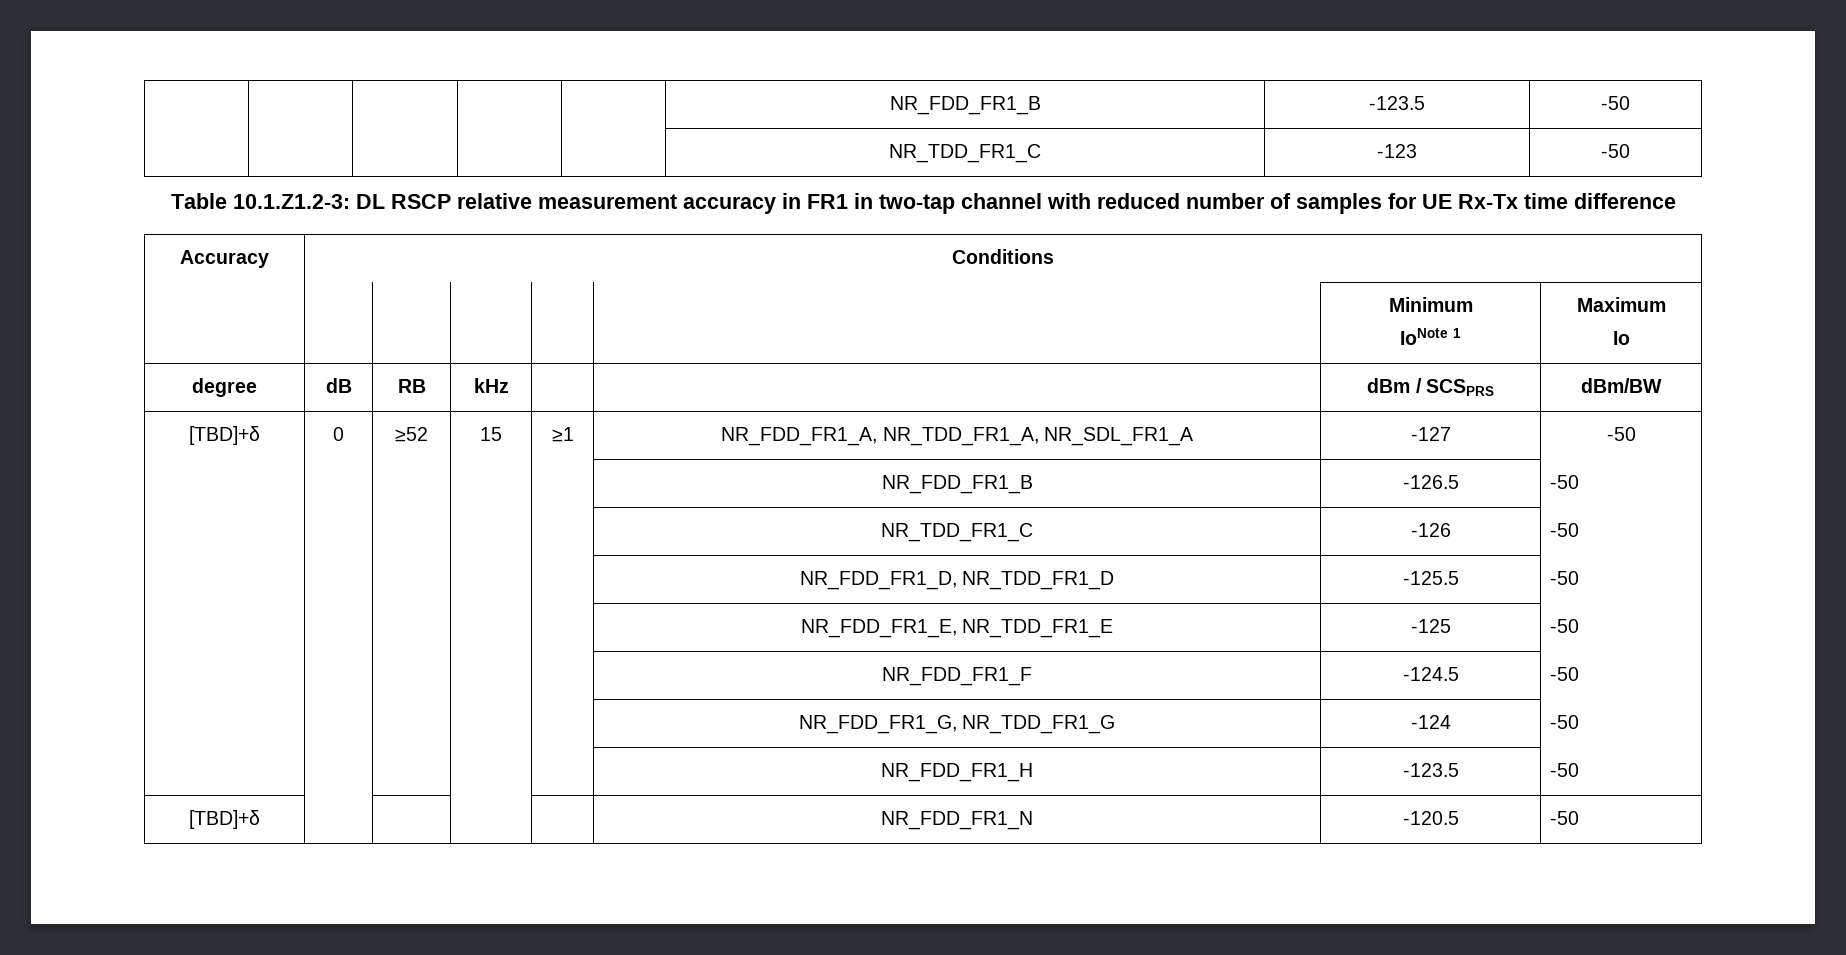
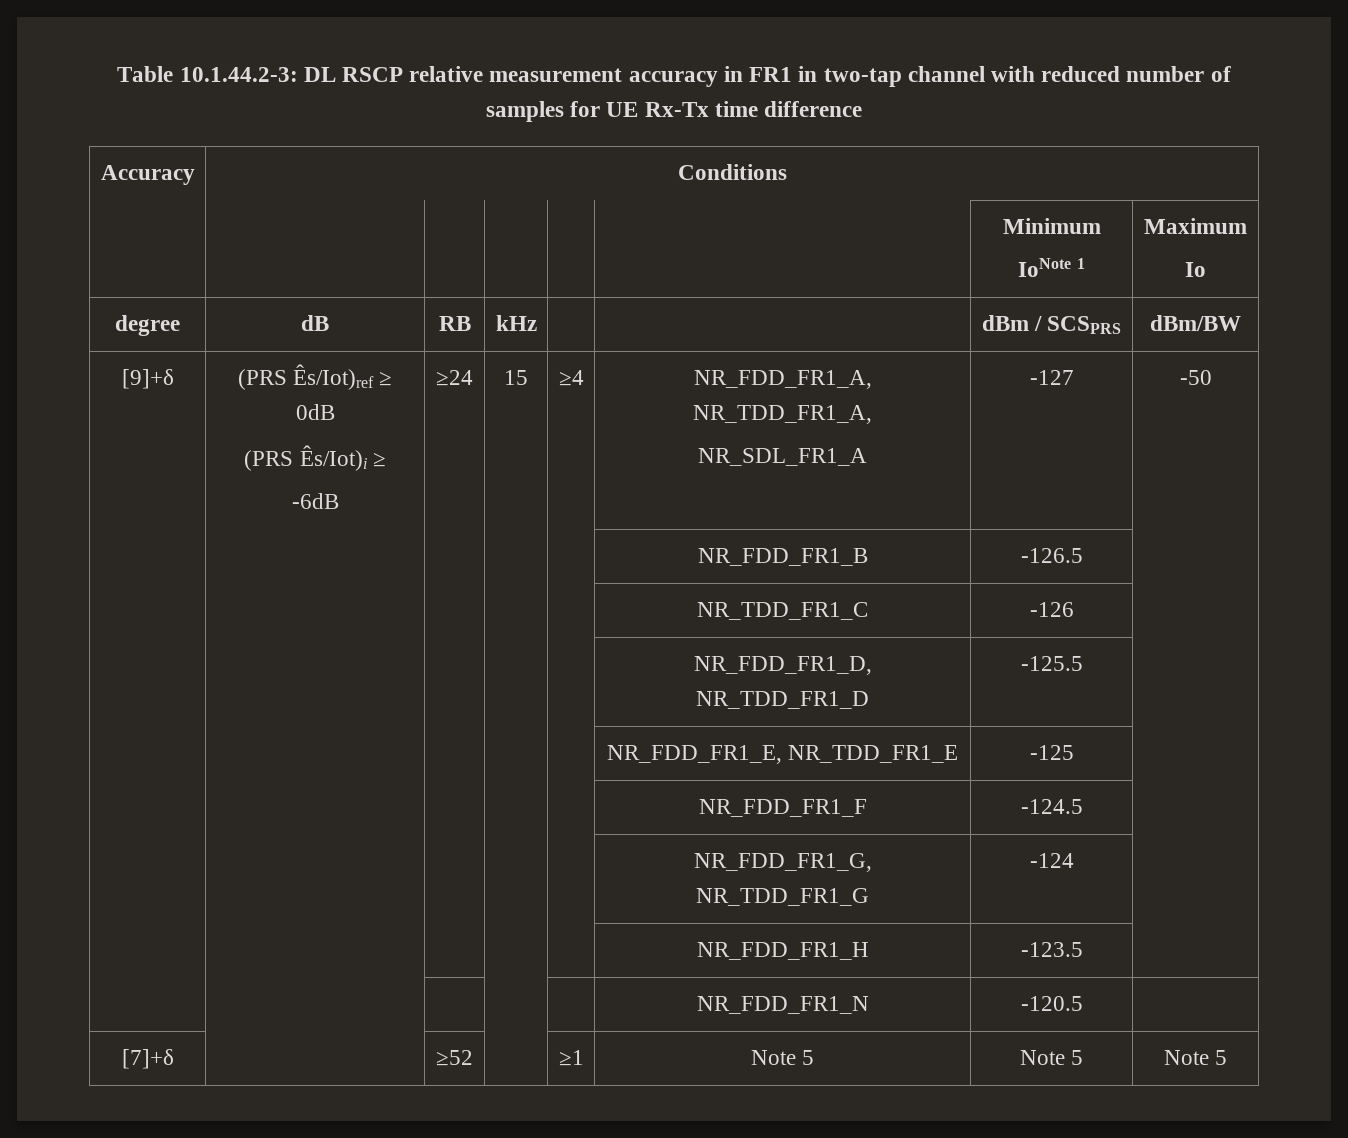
[889,96,1041,115] [1369,96,1425,110] [1601,96,1630,110] [889,144,1041,163] [1377,144,1417,158] [1601,144,1630,158] [170,193,350,209] | | | | | NR_FDD_FR1_B | -123.5 | -50 // | | | | | NR_TDD_FR1_C | -123 | -50 // Table 10.1.Z1.2-3: -> [117,66,298,82] Table 10.1.44.2-3:
[189,426,260,445] [333,427,344,441] [395,427,428,442] [TBD]+δ | 0 | ≥52 -> [121,369,174,389] [237,364,393,390] [295,404,335,420] [244,445,386,471] [291,493,339,509] [436,370,473,386] [9]+δ | (PRS Ês/Iot)ref ≥ 0dB // (PRS Ês/Iot)i ≥ // -6dB | ≥24
[551,427,574,442] ≥1 -> [558,370,584,386] ≥4
(1039, 436) none -> (872, 414) //
[1549,475,1579,489] -50 -> (1083, 555) none
[1549,523,1579,537] -50 -> (1074, 609) none
[1549,571,1579,585] -50 -> (1083, 663) none
[1549,619,1579,633] -50 -> (1074, 752) none
[1549,667,1579,681] -50 -> (1083, 806) none
[1549,715,1579,729] -50 -> (1074, 860) none
[1549,763,1579,777] [189,810,260,829] -50 // [TBD]+δ -> (1083, 949) //
[1549,811,1579,825] -50 -> [121,1049,174,1069] [436,1050,473,1066] [558,1050,584,1066] [750,1050,815,1065] [1019,1050,1084,1065] [1163,1050,1228,1065] // [7]+δ | | ≥52 | | ≥1 | Note 5 | Note 5 | Note 5

